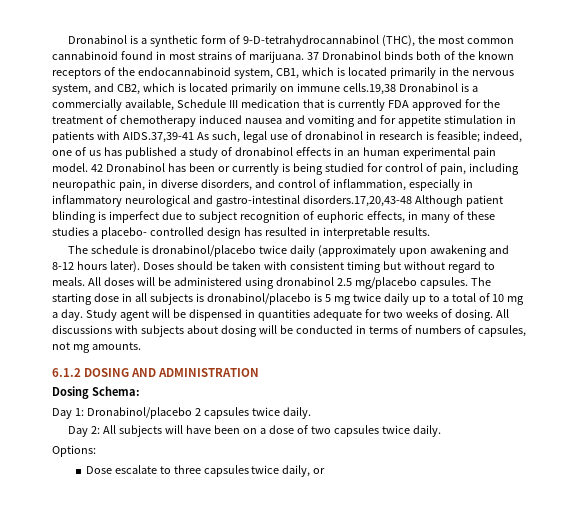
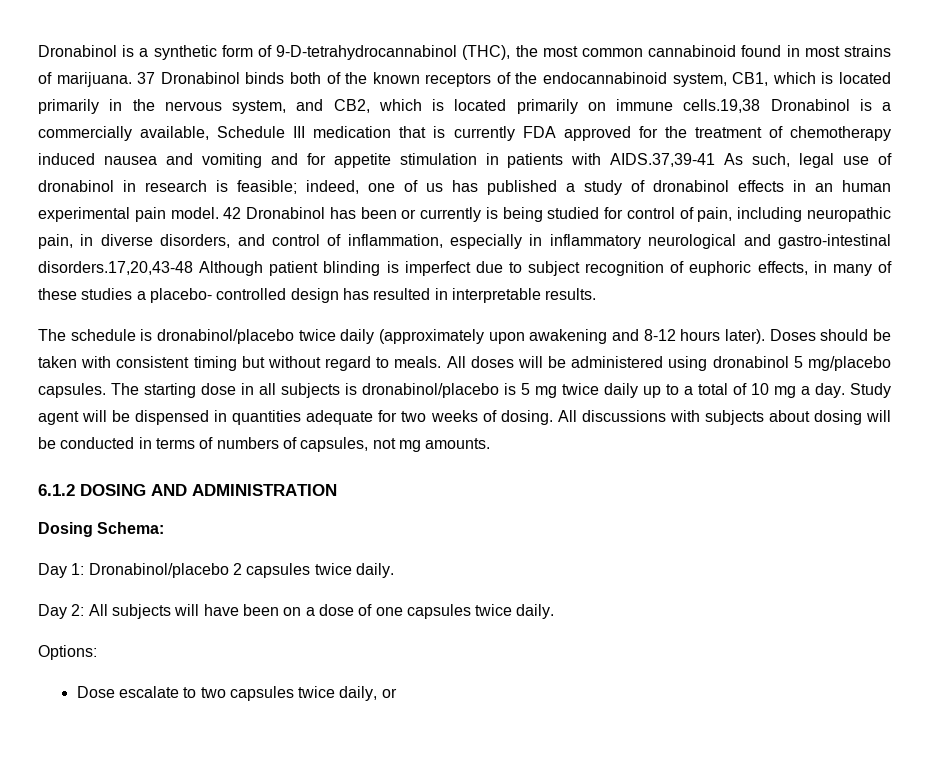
[336,278,352,286] 2.5 -> [793,356,803,368] 5
[310,426,331,434] two -> [375,607,403,616] one
[173,465,201,474] three -> [200,687,226,698] two

